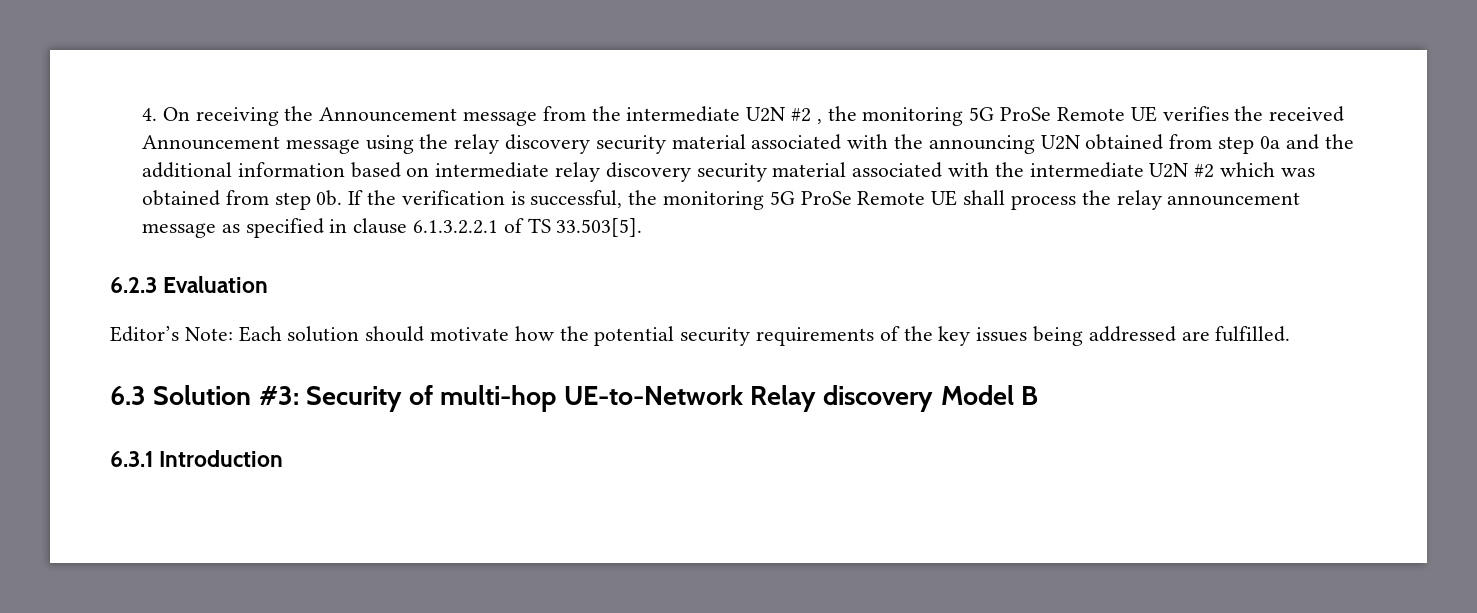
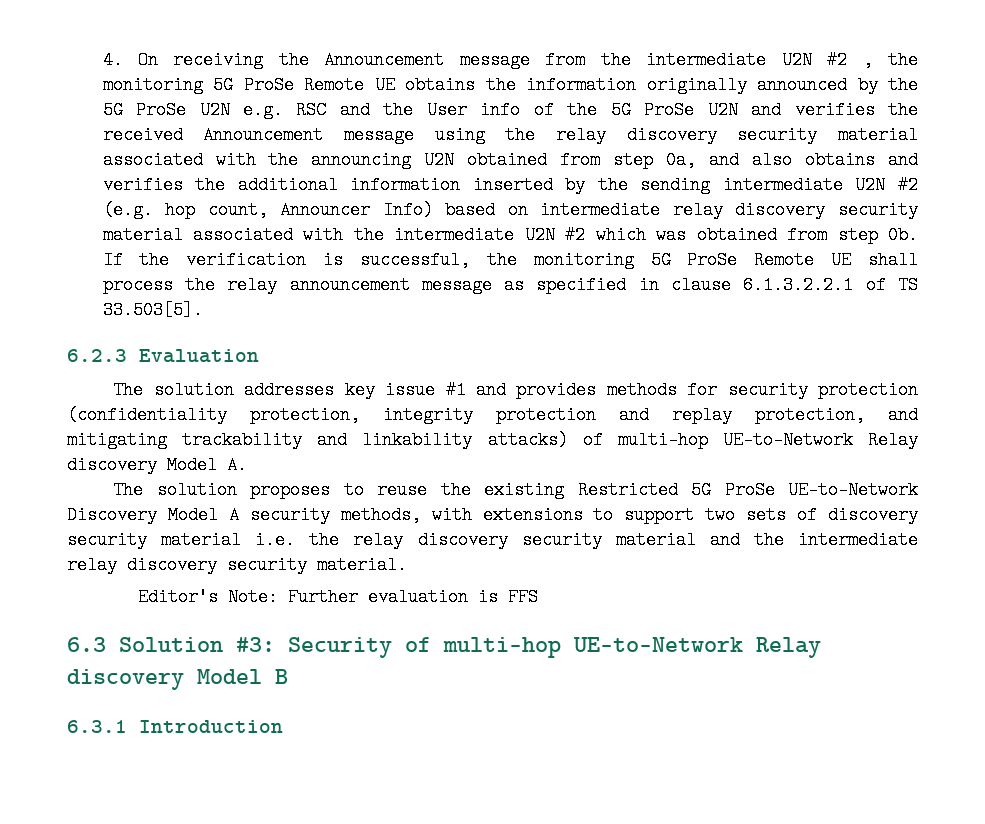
(1157, 114) none -> [405,76,918,94] [102,101,782,119] obtains the information originally announced by the 5G ProSe U2N e.g. RSC and the User info of the 5G ProSe U2N and
[1259,134,1354,150] [142,162,345,178] 0a and the additional information -> [666,151,918,169] [102,176,918,194] [102,201,433,219] 0a, and also obtains and verifies the additional information inserted by the sending intermediate U2N #2 (e.g. hop count, Announcer Info)
[110,326,1291,346] Editor’s Note: Each solution should motivate how the potential security requirements of the key issues being addressed are fulfilled. -> [113,381,918,399] [67,406,918,424] [67,431,918,449] [67,456,247,474] [113,481,918,499] [67,506,918,524] [67,531,919,549] [67,556,407,574] [138,588,539,606] The solution addresses key issue #1 and provides methods for security protection (confidentiality protection, integrity protection and replay protection, and mitigating trackability and linkability attacks) of multi-hop UE-to-Network Relay discovery Model A. // The solution proposes to reuse the existing Restricted 5G ProSe UE-to-Network Discovery Model A security methods, with extensions to support two sets of discovery security material i.e. the relay discovery security material and the intermediate relay discovery security material. // Editor's Note: Further evaluation is FFS

